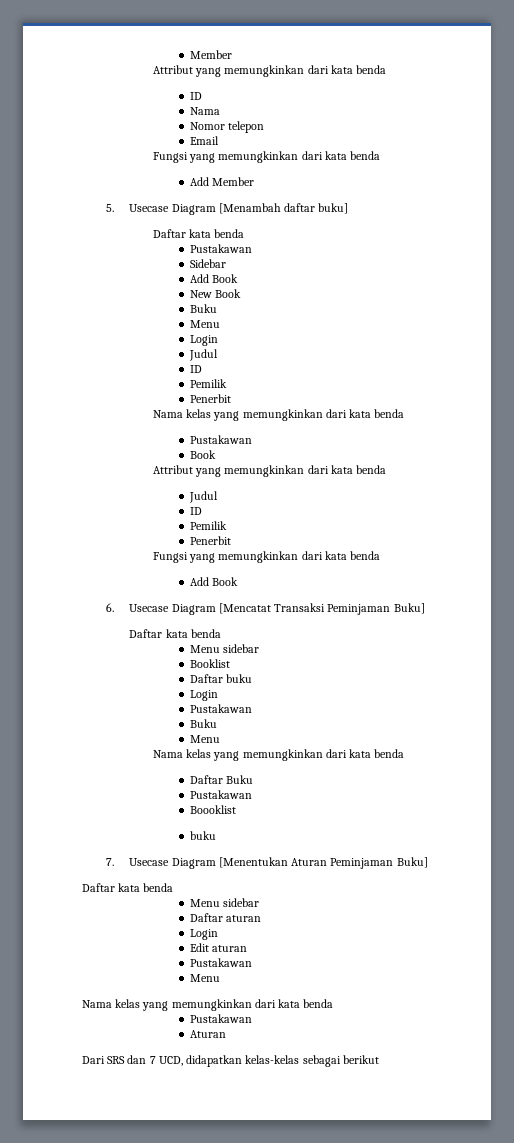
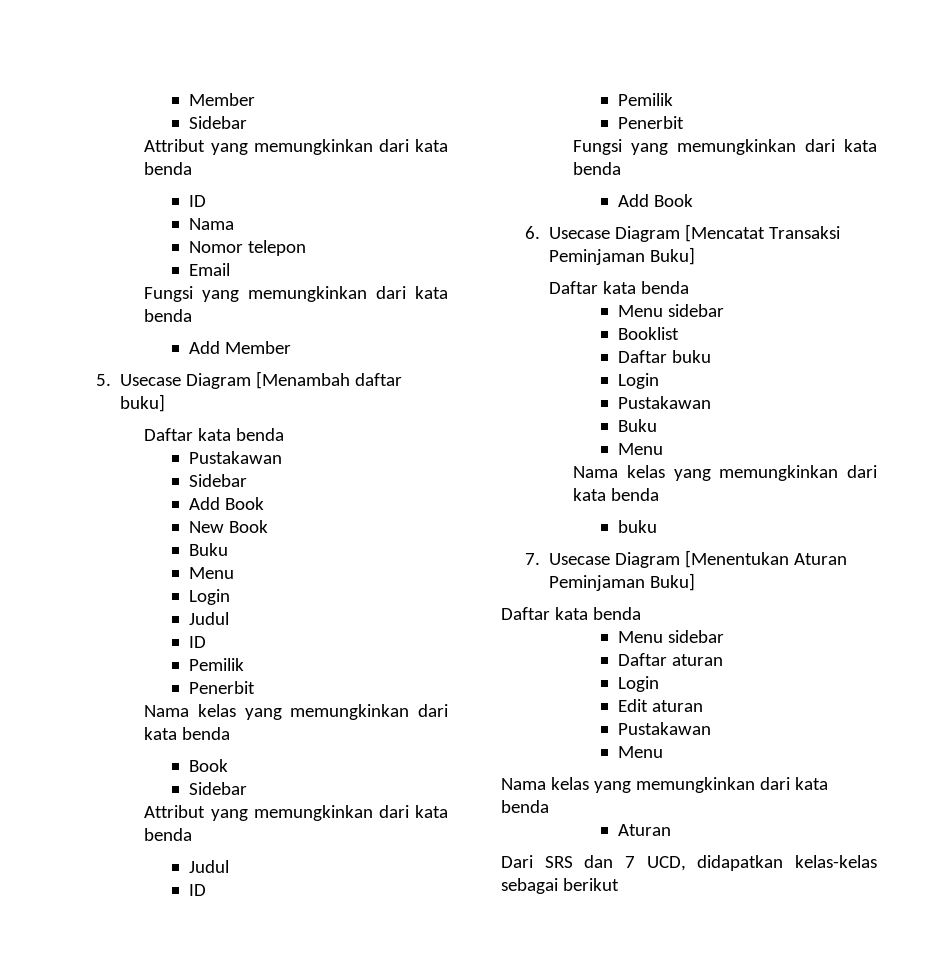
[189,50,232,59] Member -> [188,93,255,106] [188,116,247,129] Member // Sidebar
[189,435,252,444] [189,450,216,459] Pustakawan // Book -> [188,759,228,772] [188,782,247,795] Book // Sidebar
[189,775,254,784] [189,790,252,799] [189,805,236,814] // Daftar Buku // Pustakawan // Boooklist -> (660, 494) none
[189,1014,252,1023] // Pustakawan -> (549, 806) none

